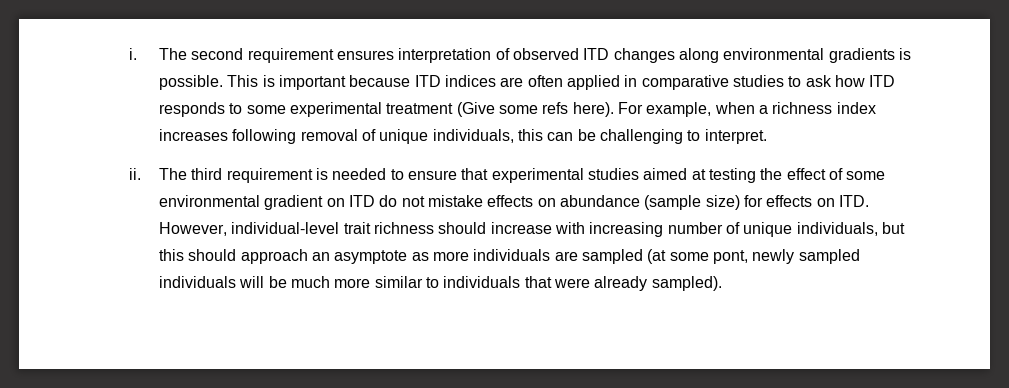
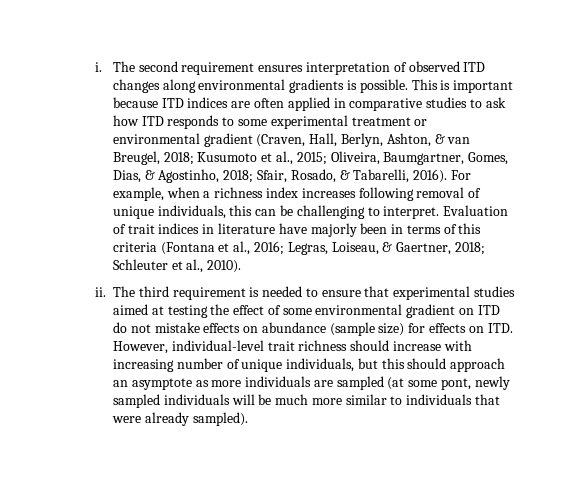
[456,102,614,117] (Give some refs here). -> [414,119,428,126] [112,133,471,147] [112,151,509,165] [112,169,448,183] or environmental gradient (Craven, Hall, Berlyn, Ashton, & van Breugel, 2018; Kusumoto et al., 2015; Oliveira, Baumgartner, Gomes, Dias, & Agostinho, 2018; Sfair, Rosado, & Tabarelli, 2016).
(767, 136) none -> [443,205,509,216] [112,223,482,237] [112,241,485,255] [112,259,242,273] Evaluation of trait indices in literature have majorly been in terms of this criteria (Fontana et al., 2016; Legras, Loiseau, & Gaertner, 2018; Schleuter et al., 2010).

